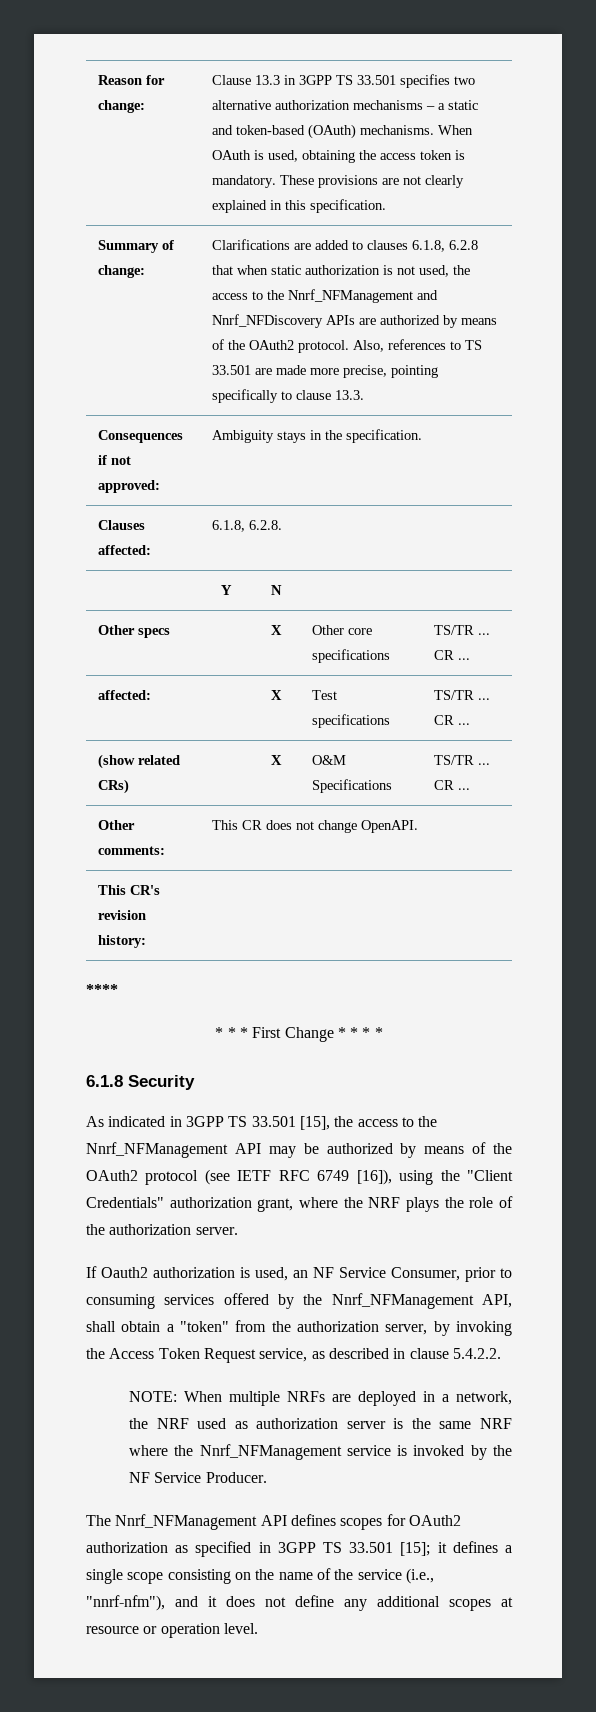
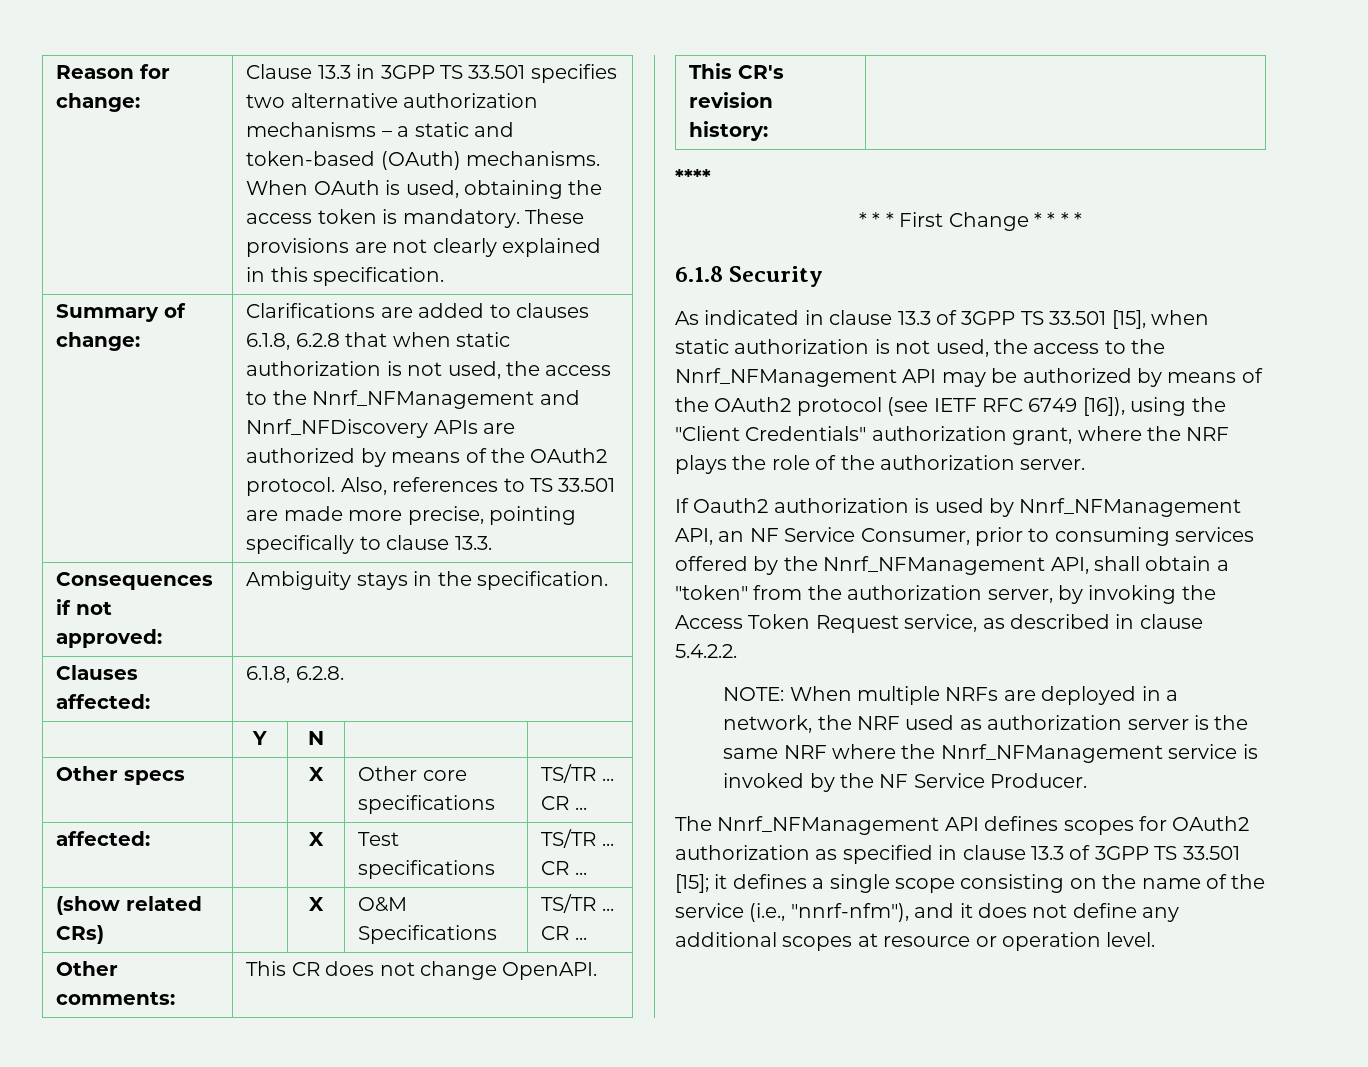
(182, 1121) none -> [829,310,957,325] clause 13.3 of
(330, 1123) none -> [1151,310,1209,325] [675,339,989,357] when static authorization is not used,
[255,1267,288,1281] used, -> [934,498,1242,517] [675,528,713,545] used by Nnrf_NFManagement API,
(271, 1547) none -> [962,845,1091,860] clause 13.3 of

